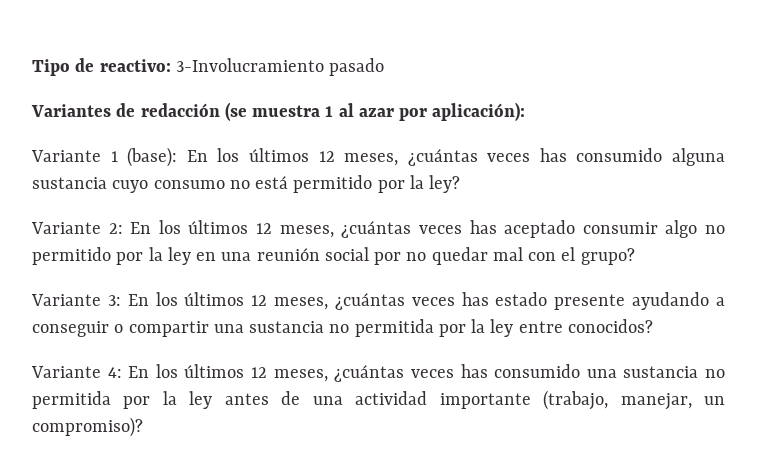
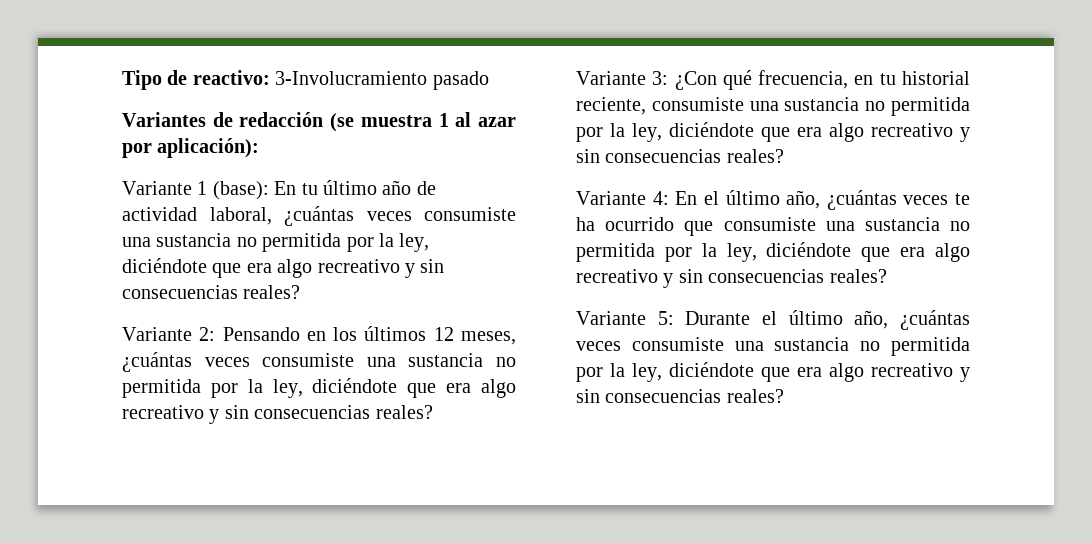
[217,148,725,166] [32,175,461,193] [31,220,725,238] [32,247,635,265] [31,292,725,310] [32,319,653,337] [31,364,725,382] [32,390,725,410] [32,417,143,437] los últimos 12 meses, ¿cuántas veces has consumido alguna sustancia cuyo consumo no está permitido por la ley? // Variante 2: En los últimos 12 meses, ¿cuántas veces has aceptado consumir algo no permitido por la ley en una reunión social por no quedar mal con el grupo? // Variante 3: En los últimos 12 meses, ¿cuántas veces has estado presente ayudando a conseguir o compartir una sustancia no permitida por la ley entre conocidos? // Variante 4: En los últimos 12 meses, ¿cuántas veces has consumido una sustancia no permitida por la ley antes de una actividad importante (trabajo, manejar, un compromiso)? -> [301,180,436,195] [122,206,516,226] [122,233,430,252] [122,258,445,278] [122,285,301,299] [122,326,516,345] [122,352,516,372] [122,378,516,398] [122,405,433,424] [576,70,970,90] [576,97,970,116] [576,122,970,142] [576,149,784,163] [576,190,970,210] [576,217,970,236] [576,242,970,262] [576,269,887,288] [576,310,970,330] [576,337,970,356] [576,362,970,382] [576,389,784,403] tu último año de actividad laboral, ¿cuántas veces consumiste una sustancia no permitida por la ley, diciéndote que era algo recreativo y sin consecuencias reales? // Variante 2: Pensando en los últimos 12 meses, ¿cuántas veces consumiste una sustancia no permitida por la ley, diciéndote que era algo recreativo y sin consecuencias reales? // Variante 3: ¿Con qué frecuencia, en tu historial reciente, consumiste una sustancia no permitida por la ley, diciéndote que era algo recreativo y sin consecuencias reales? // Variante 4: En el último año, ¿cuántas veces te ha ocurrido que consumiste una sustancia no permitida por la ley, diciéndote que era algo recreativo y sin consecuencias reales? // Variante 5: Durante el último año, ¿cuántas veces consumiste una sustancia no permitida por la ley, diciéndote que era algo recreativo y sin consecuencias reales?

